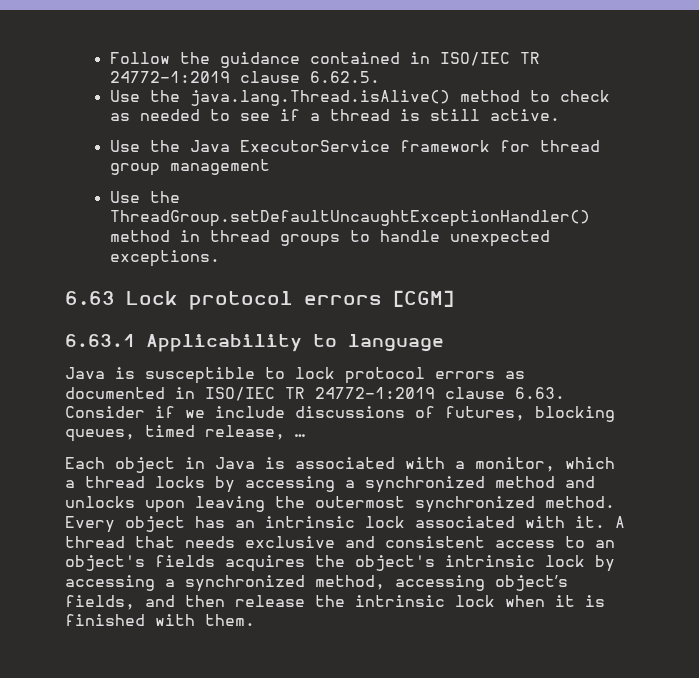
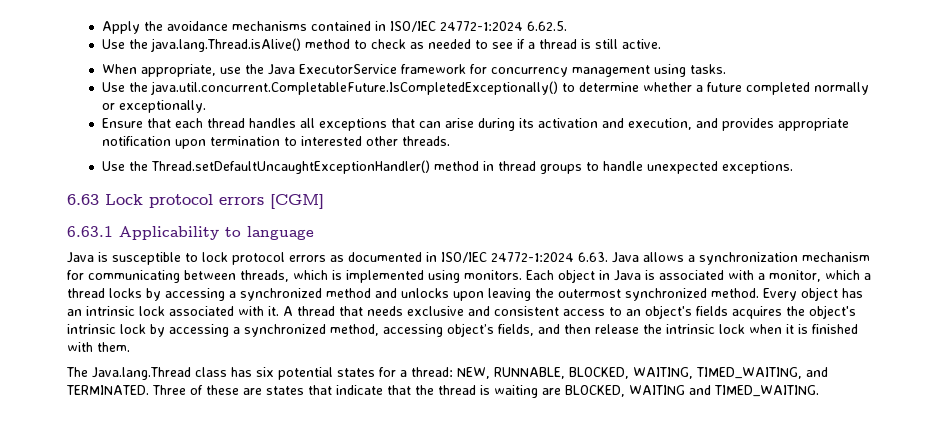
[109,52,540,68] [109,71,300,83] Follow the guidance contained in ISO/IEC TR 24772-1:2019 clause -> [101,21,523,34] Apply the avoidance mechanisms contained in ISO/IEC 24772-1:2024
[109,140,140,152] Use -> [101,64,241,77] When appropriate, use
[539,140,600,152] [109,163,160,176] thread group -> [490,67,568,77] concurrency
[109,191,180,203] [109,210,590,227] // Use the ThreadGroup.setDefaultUncaughtExceptionHandler() -> [653,64,726,77] [101,81,869,95] [101,100,206,113] [101,118,849,131] [101,136,450,149] [101,160,430,174] using tasks. // Use the java.util.concurrent.CompletableFuture.IsCompletedExceptionally() to determine whether a future completed normally or exceptionally. // Ensure that each thread handles all exceptions that can arise during its activation and execution, and provides appropriate notification upon termination to interested other threads. // Use the Thread.setDefaultUncaughtExceptionHandler()
[285,387,565,399] [65,406,615,422] [65,425,305,442] TR 24772-1:2019 clause 6.63. Consider if we include discussions of futures, blocking queues, timed release, … // -> [491,252,870,265] [67,270,522,283] 24772-1:2024 6.63. Java allows a synchronization mechanism for communicating between threads, which is implemented using monitors.
(255, 620) none -> [66,367,828,380] [66,385,819,398] // The Java.lang.Thread class has six potential states for a thread: NEW, RUNNABLE, BLOCKED, WAITING, TIMED_WAITING, and TERMINATED. Three of these are states that indicate that the thread is waiting are BLOCKED, WAITING and TIMED_WAITING.

